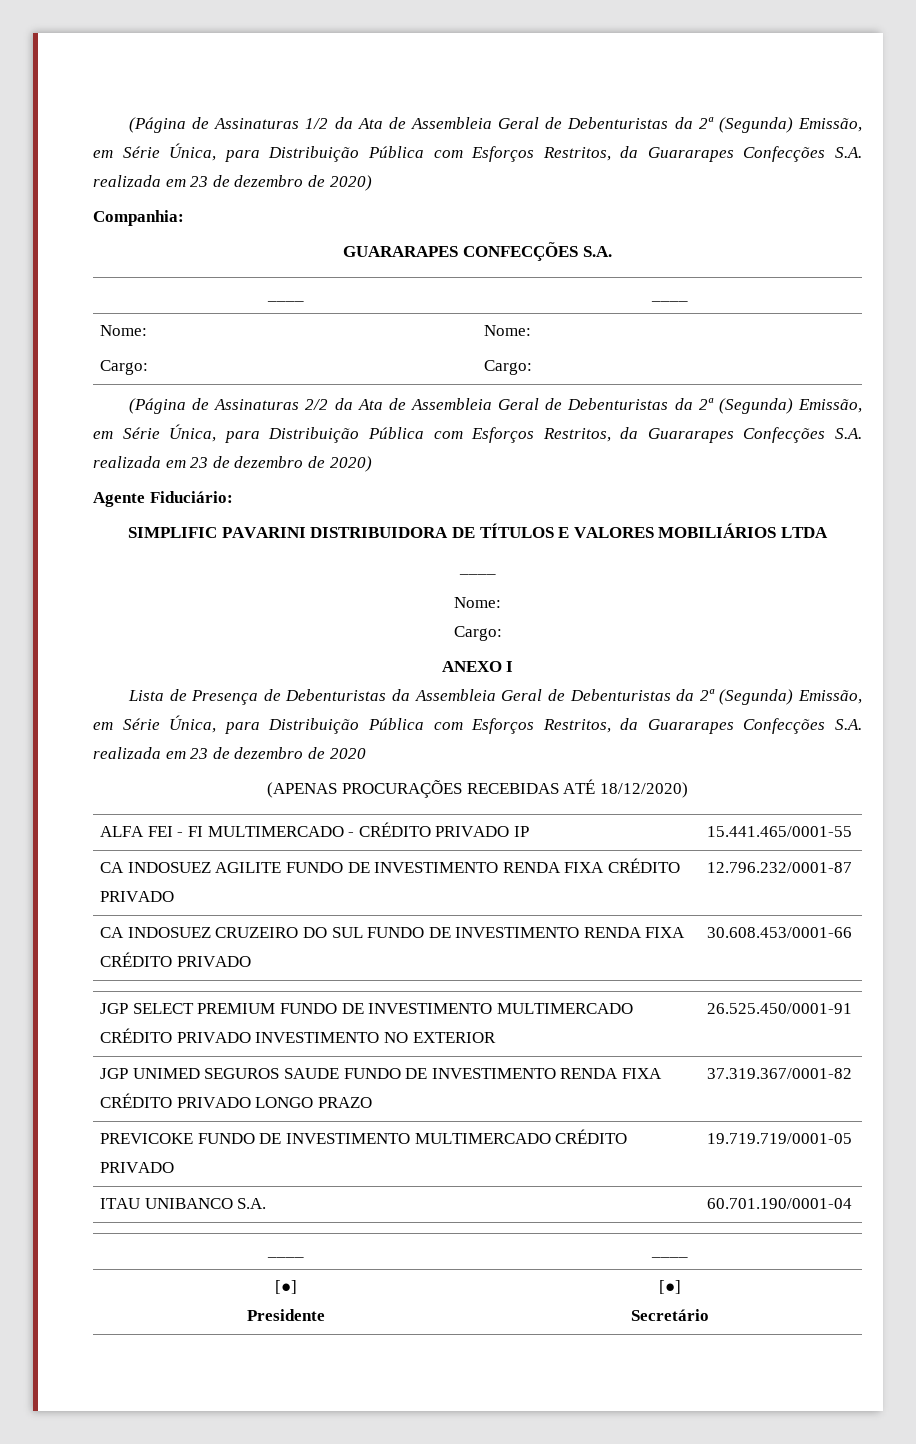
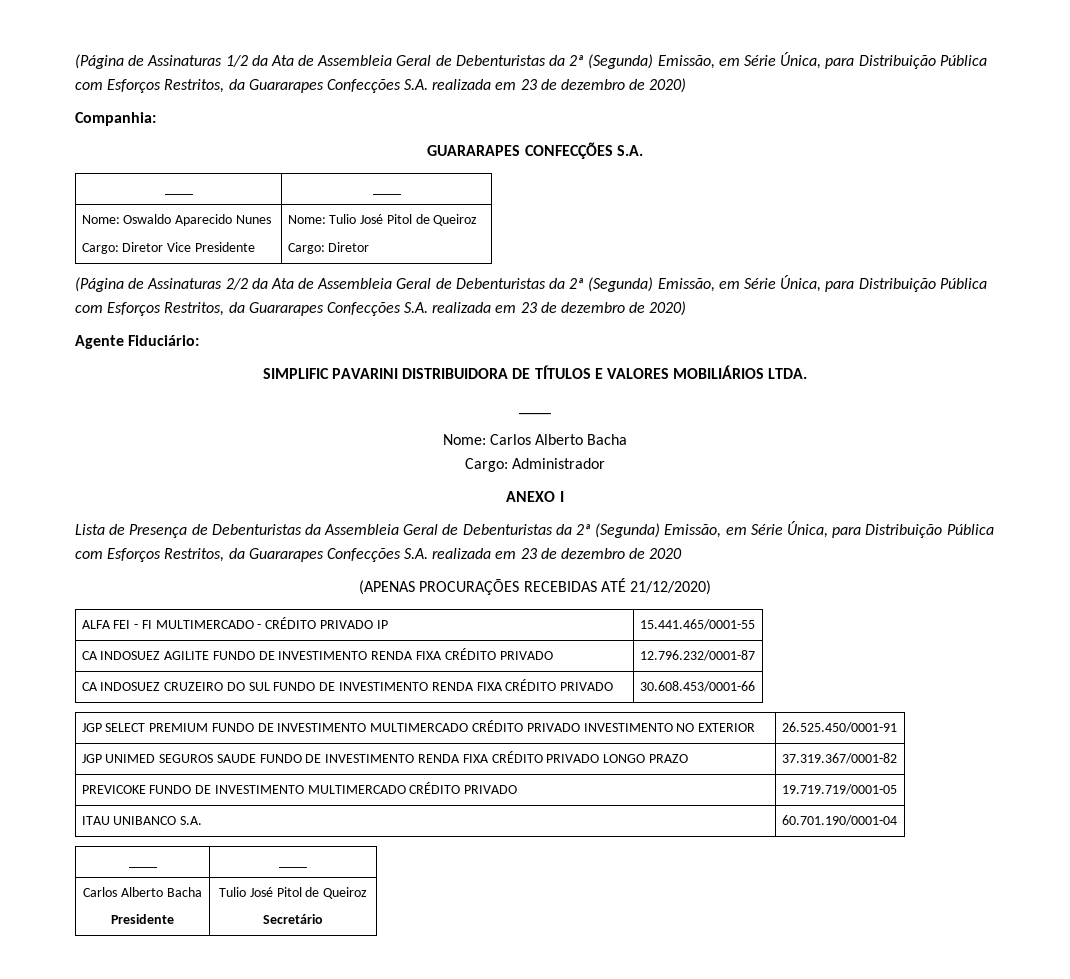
[100,360,149,375] [484,325,532,336] [484,360,533,375] // Cargo: | Nome: // Cargo: -> [123,214,271,226] [81,242,255,254] [287,214,478,226] [287,242,370,254] Oswaldo Aparecido Nunes // Cargo: Diretor Vice Presidente | Nome: Tulio José Pitol de Queiroz // Cargo: Diretor
[780,527,828,538] [458,573,496,575] [454,597,501,608] [453,626,502,641] LTDA // ____ // Nome: // Cargo: -> [768,368,808,379] [519,412,551,415] [442,434,628,445] [464,458,606,472] LTDA. // ____ // Nome: Carlos Alberto Bacha // Cargo: Administrador
[599,782,688,798] 18/12/2020) -> [629,580,711,595] 21/12/2020)
[274,1280,297,1294] [246,1309,325,1321] [658,1280,681,1294] [●] // Presidente | [●] -> [83,887,202,897] [111,914,174,924] [218,887,368,899] Carlos Alberto Bacha // Presidente | Tulio José Pitol de Queiroz

